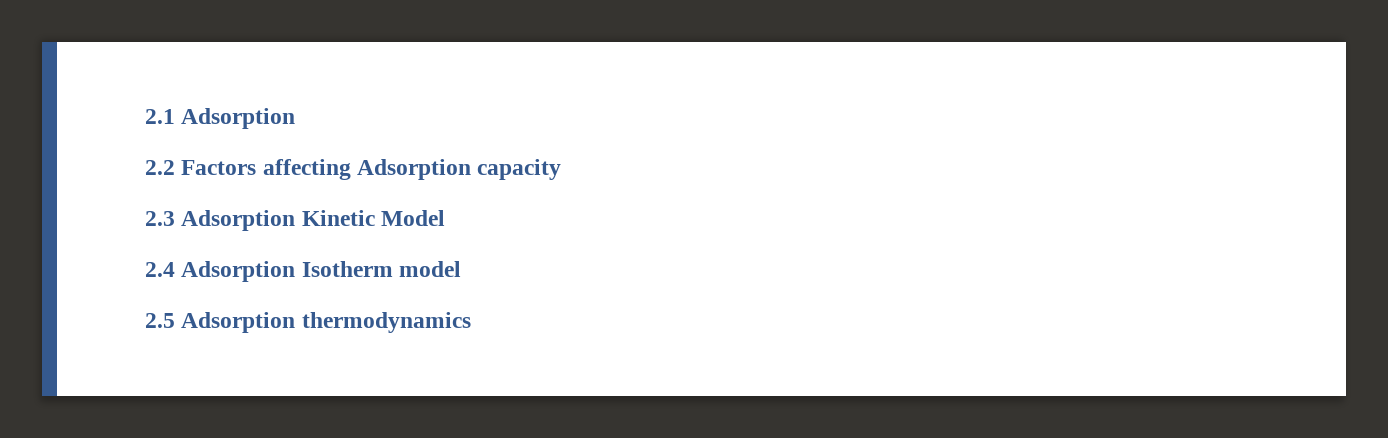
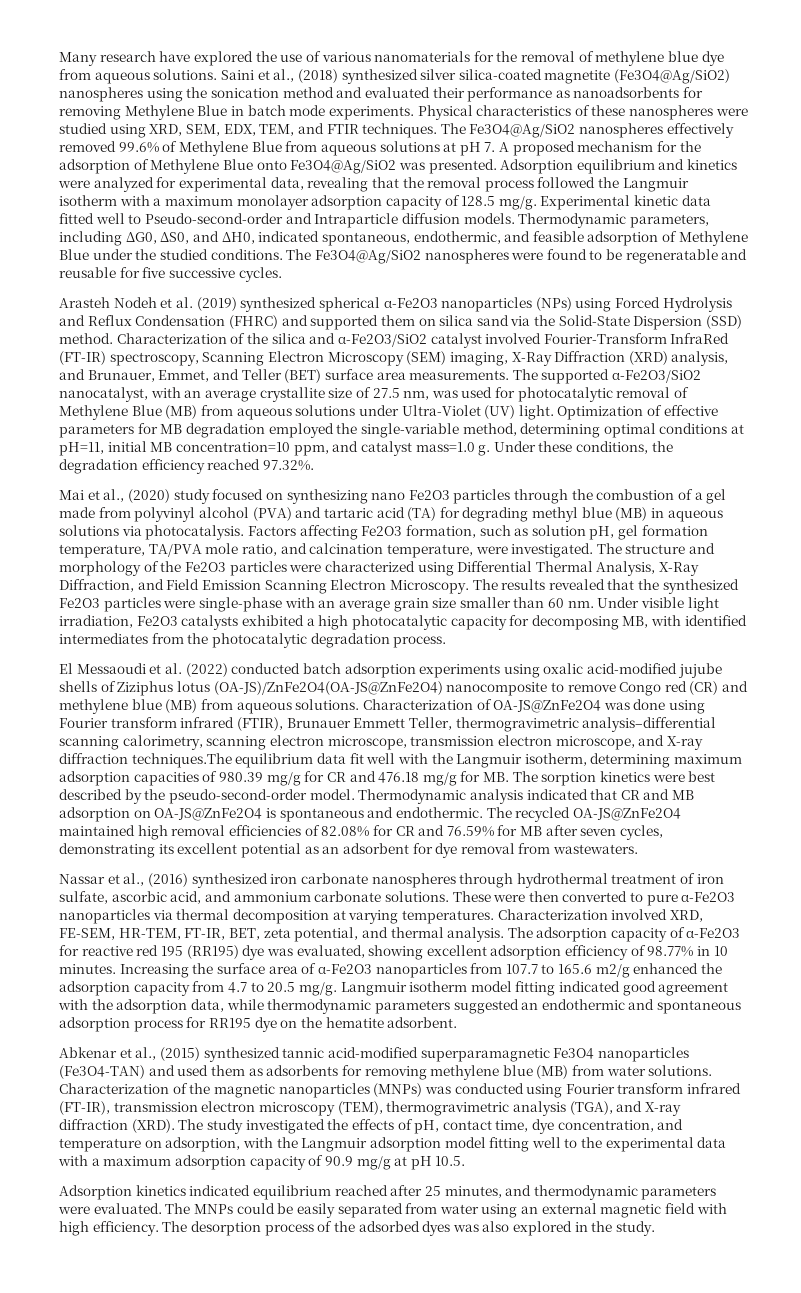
[145,108,296,129] [145,159,562,180] [145,210,446,231] [145,261,462,282] [145,312,471,333] 2.1 Adsorption // 2.2 Factors affecting Adsorption capacity // 2.3 Adsorption Kinetic Model // 2.4 Adsorption Isotherm model // 2.5 Adsorption thermodynamics -> [59,51,724,66] [59,69,731,84] [59,87,704,102] [59,105,748,120] [59,123,734,138] [59,141,701,156] [59,159,738,174] [58,177,689,192] [59,195,711,210] [59,213,709,228] [59,231,748,246] [59,249,748,264] [59,267,282,282] [59,297,732,312] [59,315,743,330] [59,333,730,348] [59,351,729,366] [59,369,702,384] [59,387,690,402] [59,405,718,420] [59,423,745,438] [59,441,673,456] [59,459,314,474] [59,489,727,504] [59,507,723,522] [59,525,708,540] [59,543,716,558] [59,561,700,576] [59,579,739,594] [59,597,719,612] [59,615,747,630] [59,633,447,648] [59,663,722,678] [59,681,749,696] [59,699,706,714] [59,717,717,732] [59,735,703,750] [59,753,743,768] [59,771,716,786] [59,789,695,804] [59,807,681,822] [59,825,664,840] [59,843,639,858] [59,873,724,888] [59,891,736,906] [59,909,703,924] [59,927,741,942] [59,945,728,960] [59,963,723,978] [59,981,729,996] [58,999,742,1014] [59,1017,458,1032] [59,1047,689,1062] [59,1065,713,1080] [59,1083,742,1098] [59,1101,681,1116] [59,1119,684,1134] [59,1137,727,1152] [58,1155,466,1170] [59,1185,717,1200] [58,1203,727,1218] [59,1221,656,1236] Many research have explored the use of various nanomaterials for the removal of methylene blue dye from aqueous solutions. Saini et al., (2018) synthesized silver silica-coated magnetite (Fe3O4@Ag/SiO2) nanospheres using the sonication method and evaluated their performance as nanoadsorbents for removing Methylene Blue in batch mode experiments. Physical characteristics of these nanospheres were studied using XRD, SEM, EDX, TEM, and FTIR techniques. The Fe3O4@Ag/SiO2 nanospheres effectively removed 99.6% of Methylene Blue from aqueous solutions at pH 7. A proposed mechanism for the adsorption of Methylene Blue onto Fe3O4@Ag/SiO2 was presented. Adsorption equilibrium and kinetics were analyzed for experimental data, revealing that the removal process followed the Langmuir isotherm with a maximum monolayer adsorption capacity of 128.5 mg/g. Experimental kinetic data fitted well to Pseudo-second-order and Intraparticle diffusion models. Thermodynamic parameters, including ΔG0, ΔS0, and ΔH0, indicated spontaneous, endothermic, and feasible adsorption of Methylene Blue under the studied conditions. The Fe3O4@Ag/SiO2 nanospheres were found to be regeneratable and reusable for five successive cycles. // Arasteh Nodeh et al. (2019) synthesized spherical α-Fe2O3 nanoparticles (NPs) using Forced Hydrolysis and Reflux Condensation (FHRC) and supported them on silica sand via the Solid-State Dispersion (SSD) method. Characterization of the silica and α-Fe2O3/SiO2 catalyst involved Fourier-Transform InfraRed (FT-IR) spectroscopy, Scanning Electron Microscopy (SEM) imaging, X-Ray Diffraction (XRD) analysis, and Brunauer, Emmet, and Teller (BET) surface area measurements. The supported α-Fe2O3/SiO2 nanocatalyst, with an average crystallite size of 27.5 nm, was used for photocatalytic removal of Methylene Blue (MB) from aqueous solutions under Ultra-Violet (UV) light. Optimization of effective parameters for MB degradation employed the single-variable method, determining optimal conditions at pH=11, initial MB concentration=10 ppm, and catalyst mass=1.0 g. Under these conditions, the degradation efficiency reached 97.32%. // Mai et al., (2020) study focused on synthesizing nano Fe2O3 particles through the combustion of a gel made from polyvinyl alcohol (PVA) and tartaric acid (TA) for degrading methyl blue (MB) in aqueous solutions via photocatalysis. Factors affecting Fe2O3 formation, such as solution pH, gel formation temperature, TA/PVA mole ratio, and calcination temperature, were investigated. The structure and morphology of the Fe2O3 particles were characterized using Differential Thermal Analysis, X-Ray Diffraction, and Field Emission Scanning Electron Microscopy. The results revealed that the synthesized Fe2O3 particles were single-phase with an average grain size smaller than 60 nm. Under visible light irradiation, Fe2O3 catalysts exhibited a high photocatalytic capacity for decomposing MB, with identified intermediates from the photocatalytic degradation process. // El Messaoudi et al. (2022) conducted batch adsorption experiments using oxalic acid-modified jujube shells of Ziziphus lotus (OA-JS)/ZnFe2O4(OA-JS@ZnFe2O4) nanocomposite to remove Congo red (CR) and methylene blue (MB) from aqueous solutions. Characterization of OA-JS@ZnFe2O4 was done using Fourier transform infrared (FTIR), Brunauer Emmett Teller, thermogravimetric analysis–differential scanning calorimetry, scanning electron microscope, transmission electron microscope, and X-ray diffraction techniques.The equilibrium data fit well with the Langmuir isotherm, determining maximum adsorption capacities of 980.39 mg/g for CR and 476.18 mg/g for MB. The sorption kinetics were best described by the pseudo-second-order model. Thermodynamic analysis indicated that CR and MB adsorption on OA-JS@ZnFe2O4 is spontaneous and endothermic. The recycled OA-JS@ZnFe2O4 maintained high removal efficiencies of 82.08% for CR and 76.59% for MB after seven cycles, demonstrating its excellent potential as an adsorbent for dye removal from wastewaters. // Nassar et al., (2016) synthesized iron carbonate nanospheres through hydrothermal treatment of iron sulfate, ascorbic acid, and ammonium carbonate solutions. These were then converted to pure α-Fe2O3 nanoparticles via thermal decomposition at varying temperatures. Characterization involved XRD, FE-SEM, HR-TEM, FT-IR, BET, zeta potential, and thermal analysis. The adsorption capacity of α-Fe2O3 for reactive red 195 (RR195) dye was evaluated, showing excellent adsorption efficiency of 98.77% in 10 minutes. Increasing the surface area of α-Fe2O3 nanoparticles from 107.7 to 165.6 m2/g enhanced the adsorption capacity from 4.7 to 20.5 mg/g. Langmuir isotherm model fitting indicated good agreement with the adsorption data, while thermodynamic parameters suggested an endothermic and spontaneous adsorption process for RR195 dye on the hematite adsorbent. // Abkenar et al., (2015) synthesized tannic acid-modified superparamagnetic Fe3O4 nanoparticles (Fe3O4-TAN) and used them as adsorbents for removing methylene blue (MB) from water solutions. Characterization of the magnetic nanoparticles (MNPs) was conducted using Fourier transform infrared (FT-IR), transmission electron microscopy (TEM), thermogravimetric analysis (TGA), and X-ray diffraction (XRD). The study investigated the effects of pH, contact time, dye concentration, and temperature on adsorption, with the Langmuir adsorption model fitting well to the experimental data with a maximum adsorption capacity of 90.9 mg/g at pH 10.5. // Adsorption kinetics indicated equilibrium reached after 25 minutes, and thermodynamic parameters were evaluated. The MNPs could be easily separated from water using an external magnetic field with high efficiency. The desorption process of the adsorbed dyes was also explored in the study.

